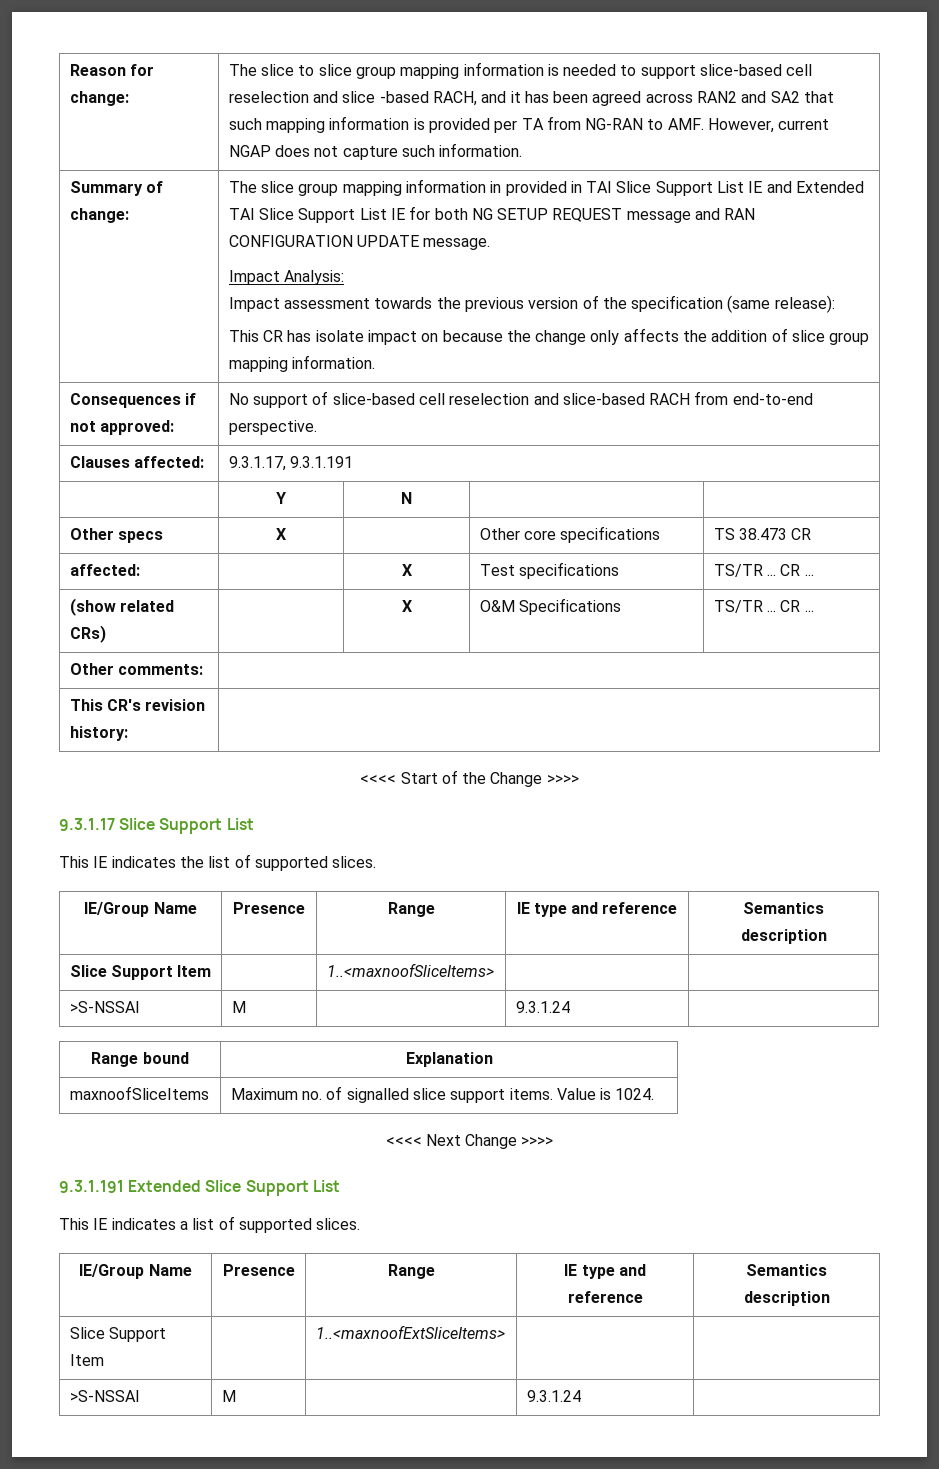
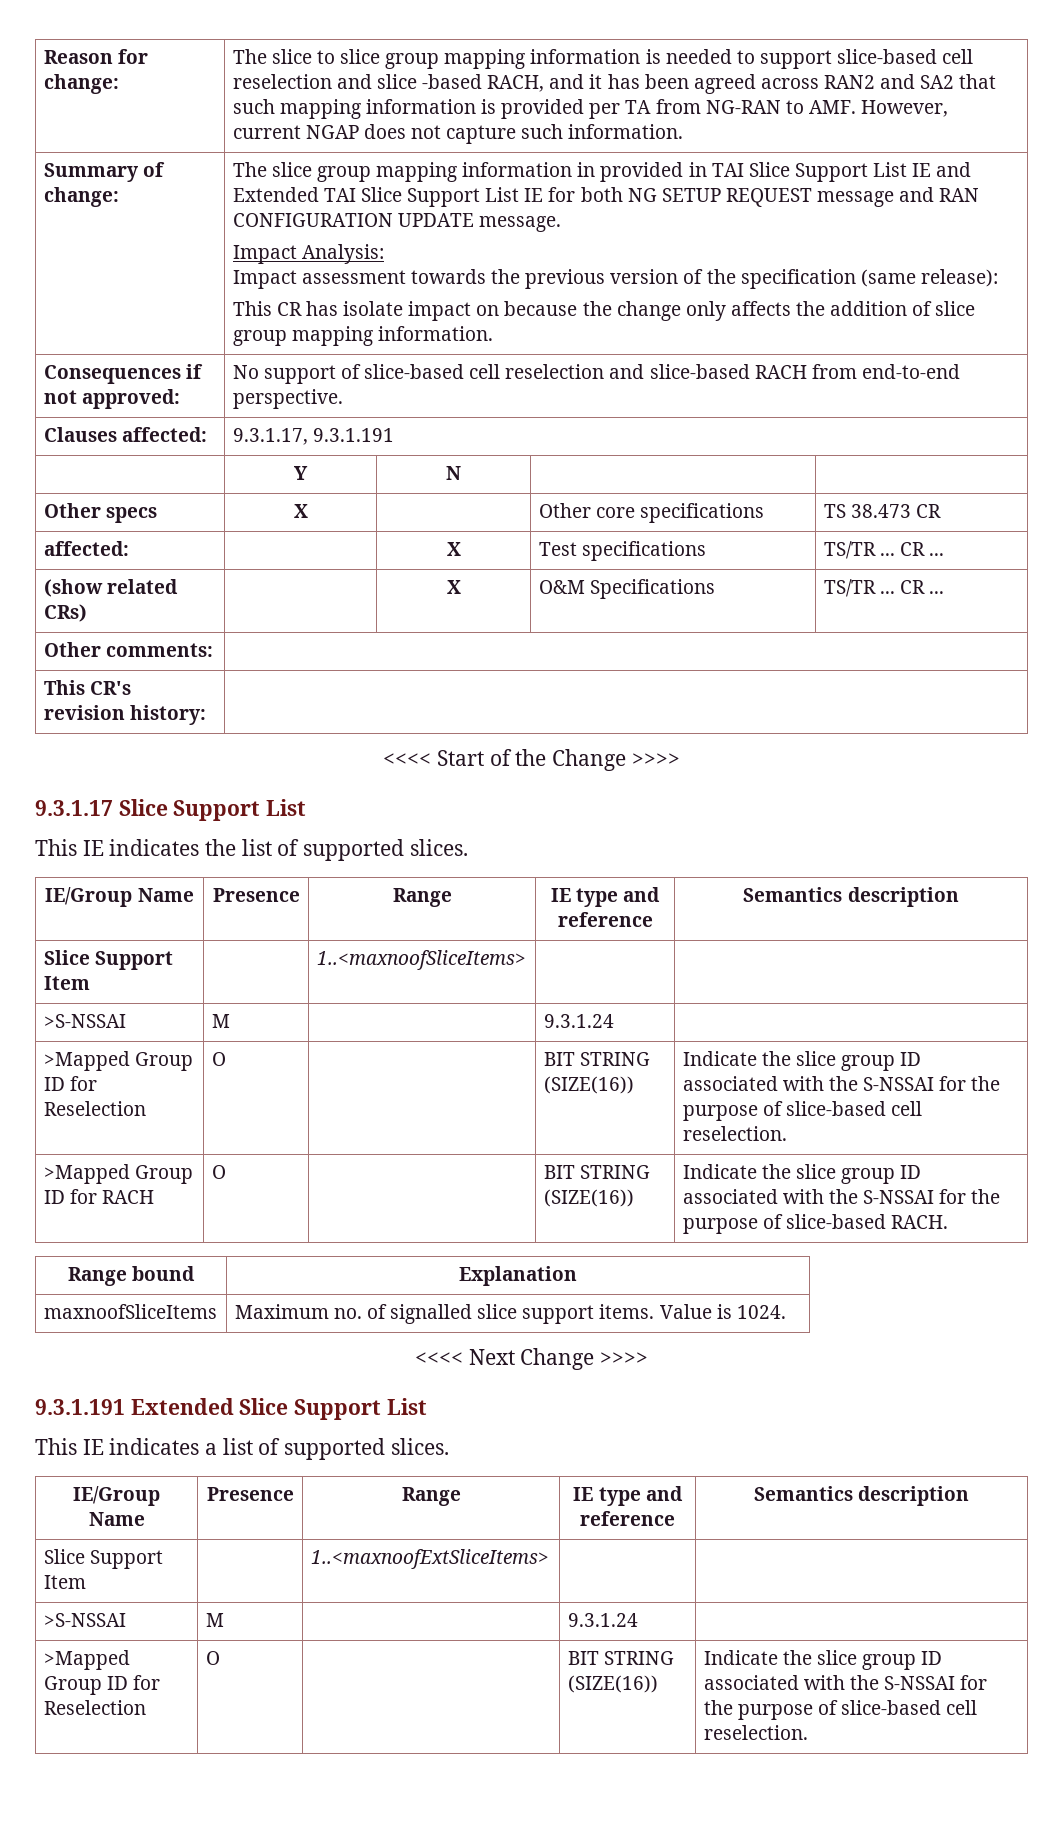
(570, 1007) none -> [43,1051,193,1071] [43,1076,97,1091] [43,1101,146,1116] [211,1052,226,1066] [543,1052,650,1066] [543,1076,634,1094] [682,1051,922,1071] [682,1076,1001,1091] [682,1101,922,1121] [682,1126,787,1141] [43,1164,193,1184] [43,1189,154,1204] [211,1165,226,1179] [543,1165,650,1179] [543,1189,634,1207] [682,1164,922,1184] [682,1189,1001,1204] [682,1214,948,1234] // >Mapped Group ID for Reselection | O | | BIT STRING (SIZE(16)) | Indicate the slice group ID associated with the S-NSSAI for the purpose of slice-based cell reselection. // >Mapped Group ID for RACH | O | | BIT STRING (SIZE(16)) | Indicate the slice group ID associated with the S-NSSAI for the purpose of slice-based RACH.
(581, 1396) none -> [43,1650,130,1670] [43,1675,160,1695] [43,1700,146,1715] [205,1651,220,1665] [567,1651,674,1665] [567,1675,658,1693] [703,1650,943,1670] [703,1675,988,1690] [703,1700,978,1720] [703,1725,808,1740] // >Mapped Group ID for Reselection | O | | BIT STRING (SIZE(16)) | Indicate the slice group ID associated with the S-NSSAI for the purpose of slice-based cell reselection.

